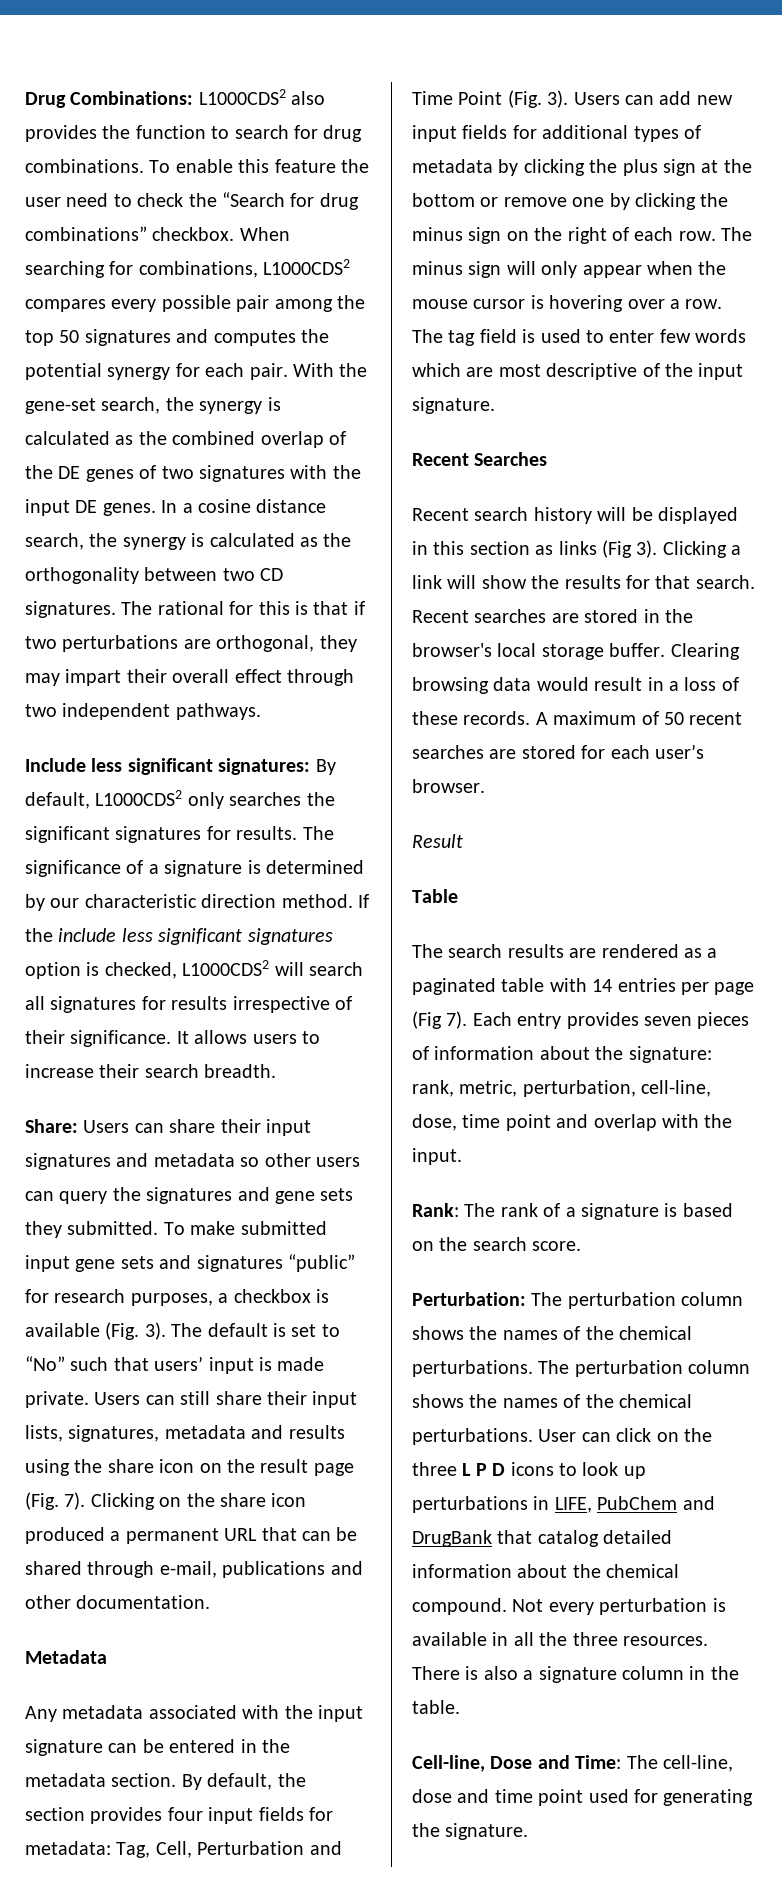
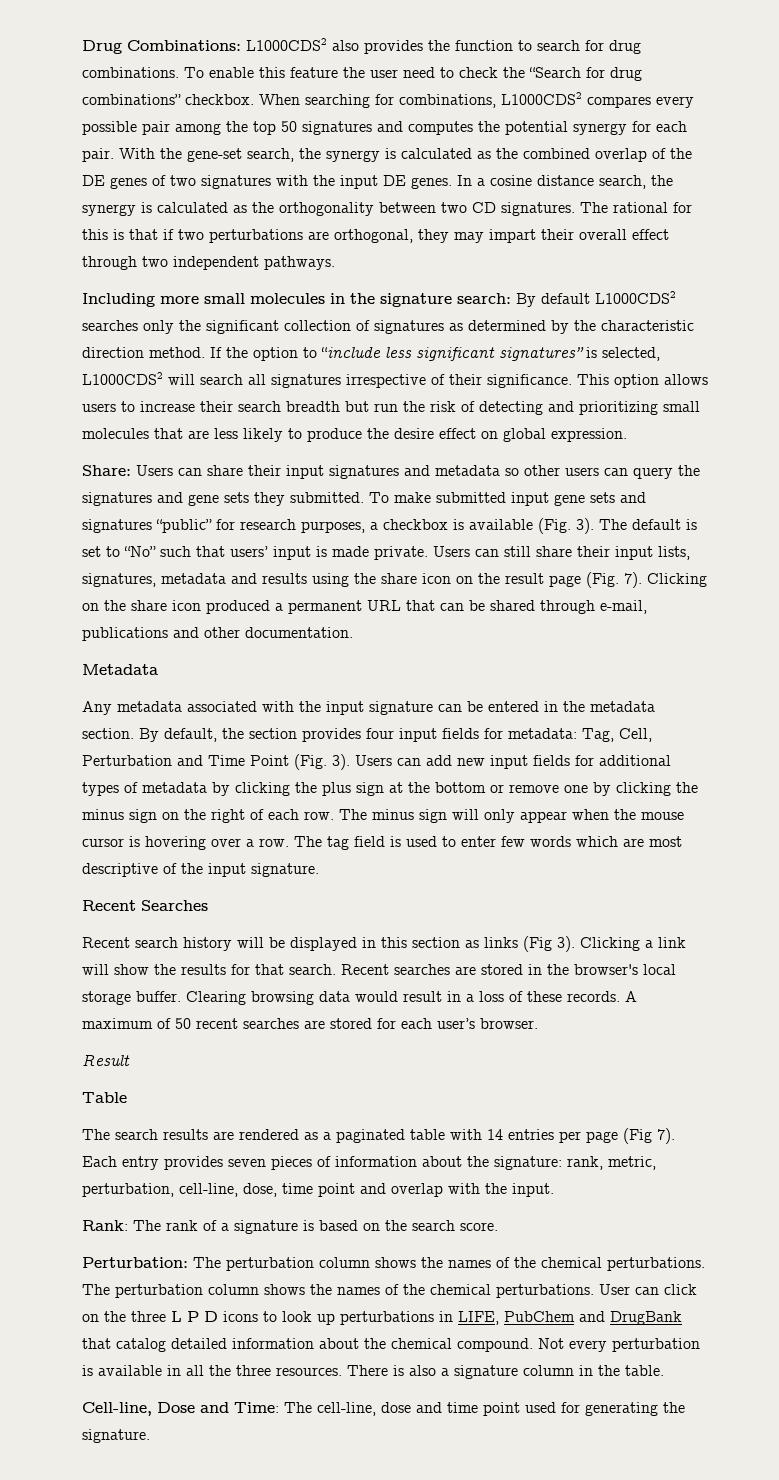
[25,758,336,775] [25,790,335,809] [25,826,334,843] [25,860,261,877] Include less significant signatures: By default, L1000CDS2 only searches the significant signatures for results. The significance of a signature is -> [82,291,676,307] [82,320,463,334] Including more small molecules in the signature search: By default L1000CDS2 searches only the significant collection of signatures as
[50,898,80,908] our -> [574,320,596,331] the
[58,928,333,945] [25,962,177,979] include less significant signatures option is checked, -> [253,347,660,361] option to “include less significant signatures” is selected,
[141,996,228,1010] for results -> (341, 381) none
[176,1031,189,1044] It -> [577,374,659,388] This option
[204,1064,277,1078] breadth. -> [286,401,700,415] [82,428,627,442] breadth but run the risk of detecting and prioritizing small molecules that are less likely to produce the desire effect on global expression.

